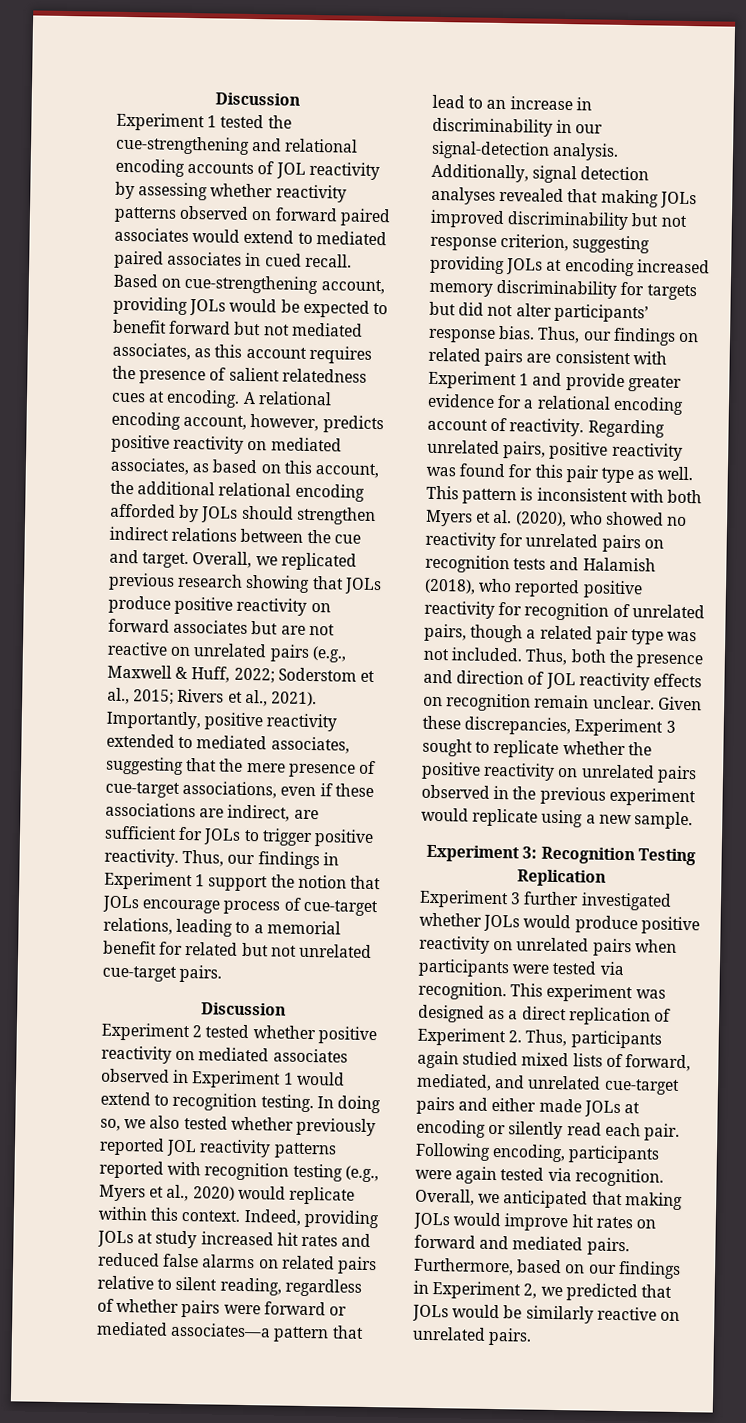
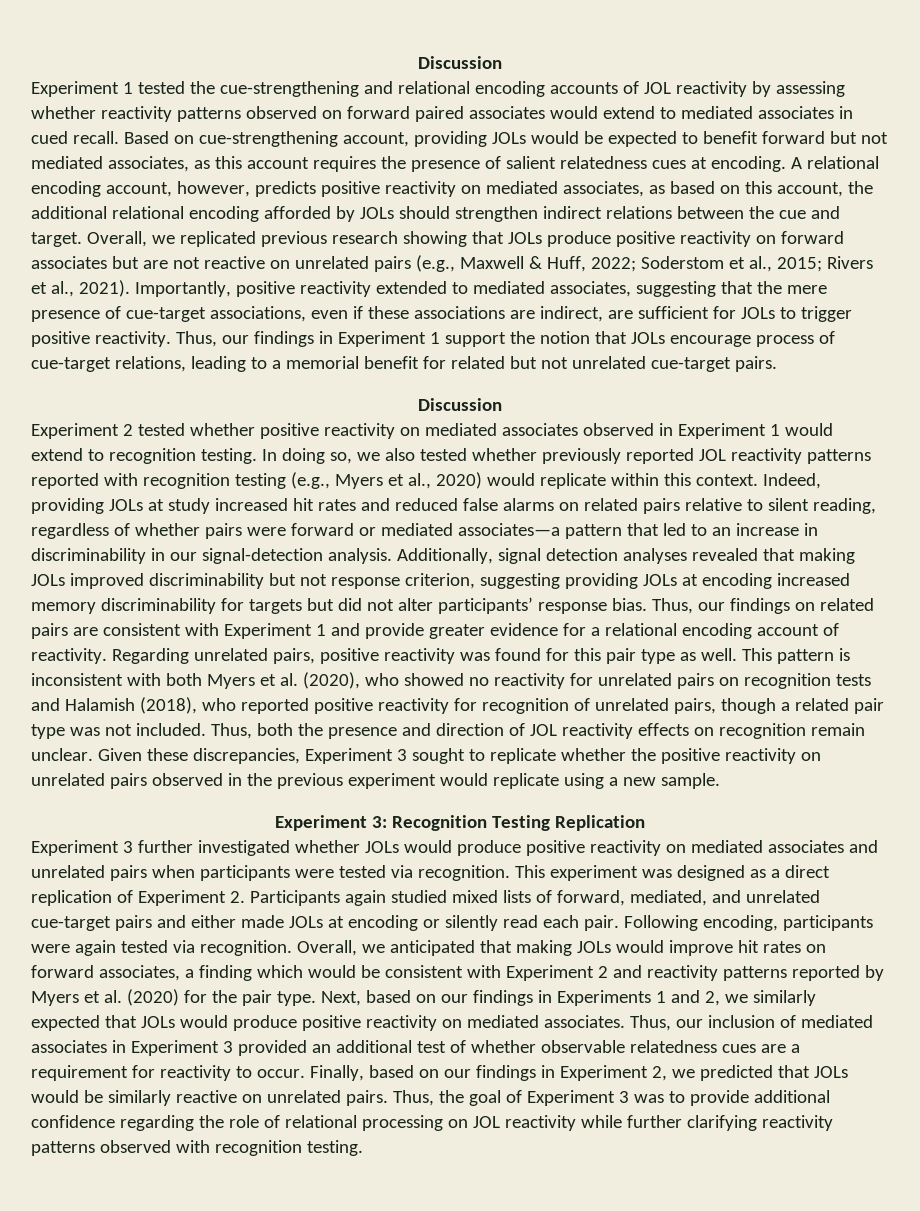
[114,250,164,269] paired -> (753, 112) none
[432,94,465,109] lead -> [662,523,686,536] led
(514, 945) none -> [690,840,878,853] mediated associates and
[525,1029,662,1049] Thus, participants -> [249,890,340,906] Participants
[479,1235,630,1256] [413,1257,514,1276] and mediated pairs. Furthermore, -> [98,965,884,981] [31,989,816,1006] [31,1015,873,1031] [31,1040,800,1056] [31,1065,364,1081] associates, a finding which would be consistent with Experiment 2 and reactivity patterns reported by Myers et al. (2020) for the pair type. Next, based on our findings in Experiments 1 and 2, we similarly expected that JOLs would produce positive reactivity on mediated associates. Thus, our inclusion of mediated associates in Experiment 3 provided an additional test of whether observable relatedness cues are a requirement for reactivity to occur. Finally,
(533, 1336) none -> [392,1090,830,1106] [31,1115,833,1131] [31,1140,363,1156] Thus, the goal of Experiment 3 was to provide additional confidence regarding the role of relational processing on JOL reactivity while further clarifying reactivity patterns observed with recognition testing.

